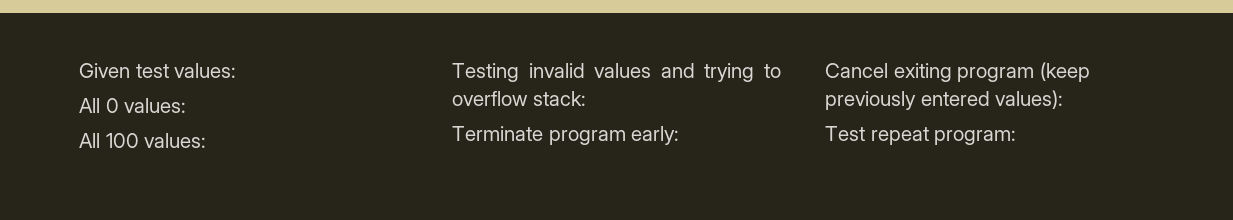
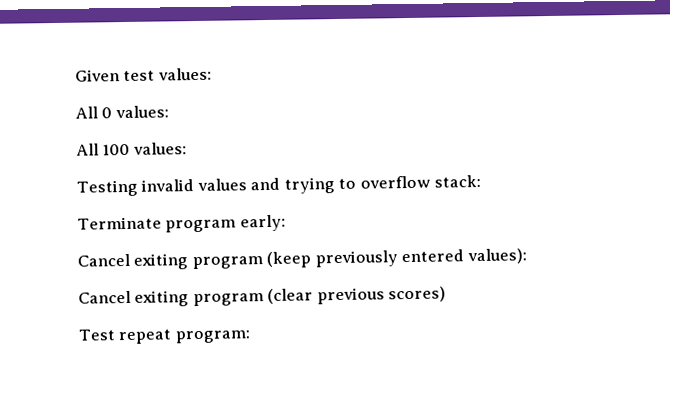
(1064, 99) none -> [78,286,447,307] // Cancel exiting program (clear previous scores)

